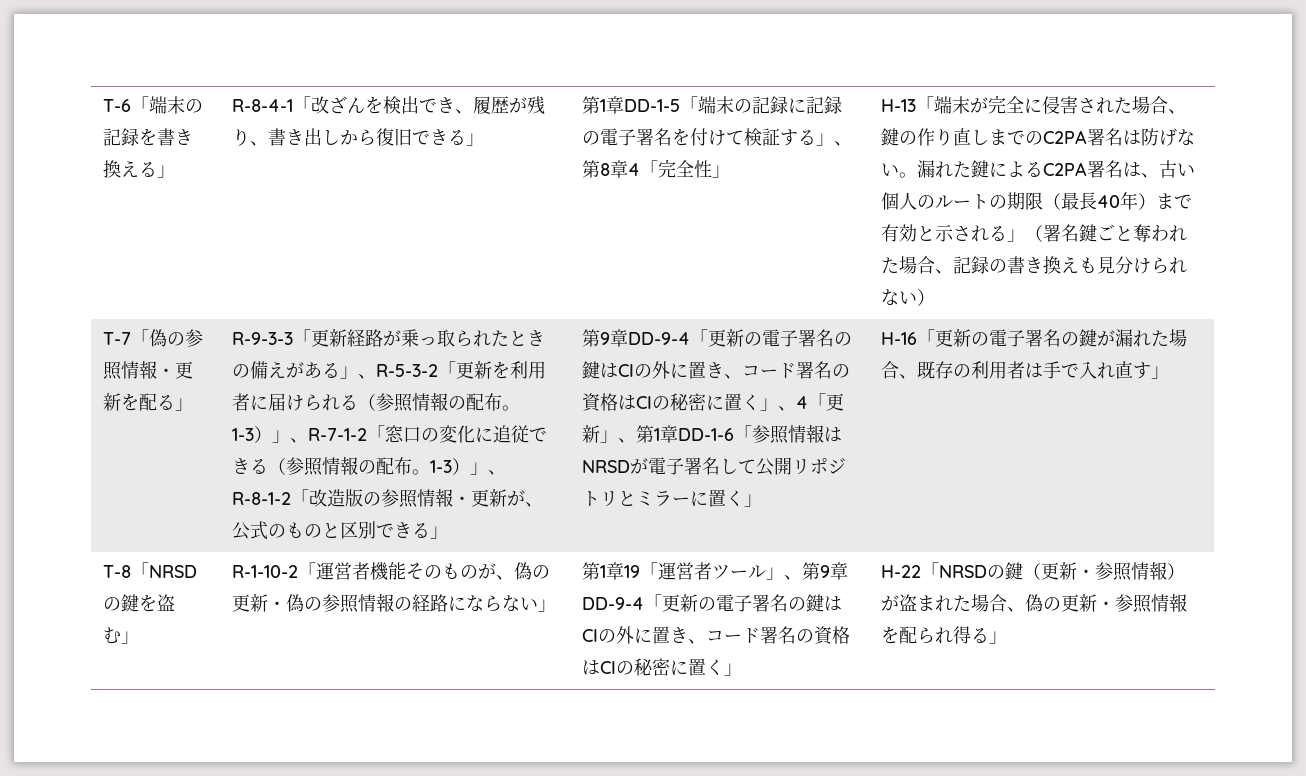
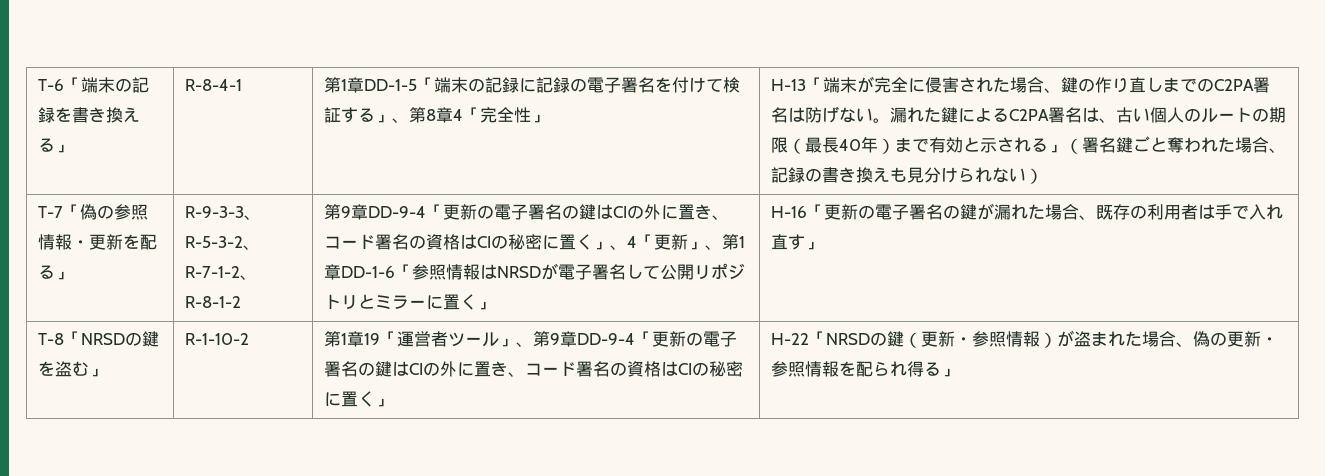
[293,96,546,115] [232,128,485,146] 「改ざんを検出でき、履歴が残り、書き出しから復旧できる」 -> (243, 85) none
[293,329,546,347] [232,361,547,379] [232,392,521,412] [232,425,548,443] [232,456,507,476] [232,488,544,508] [232,521,449,540] 「更新経路が乗っ取られたときの備えがある」、R-5-3-2「更新を利用者に届けられる（参照情報の配布。1-3）」、R-7-1-2「窓口の変化に追従できる（参照情報の配布。1-3）」、R-8-1-2「改造版の参照情報・更新が、公式のものと区別できる」 -> [244,215,262,220] [185,236,261,250] [185,266,258,280] [185,296,242,308] 、R-5-3-2、R-7-1-2、R-8-1-2
[298,562,551,581] [232,593,557,613] 「運営者機能そのものが、偽の更新・偽の参照情報の経路にならない」 -> (250, 339) none

